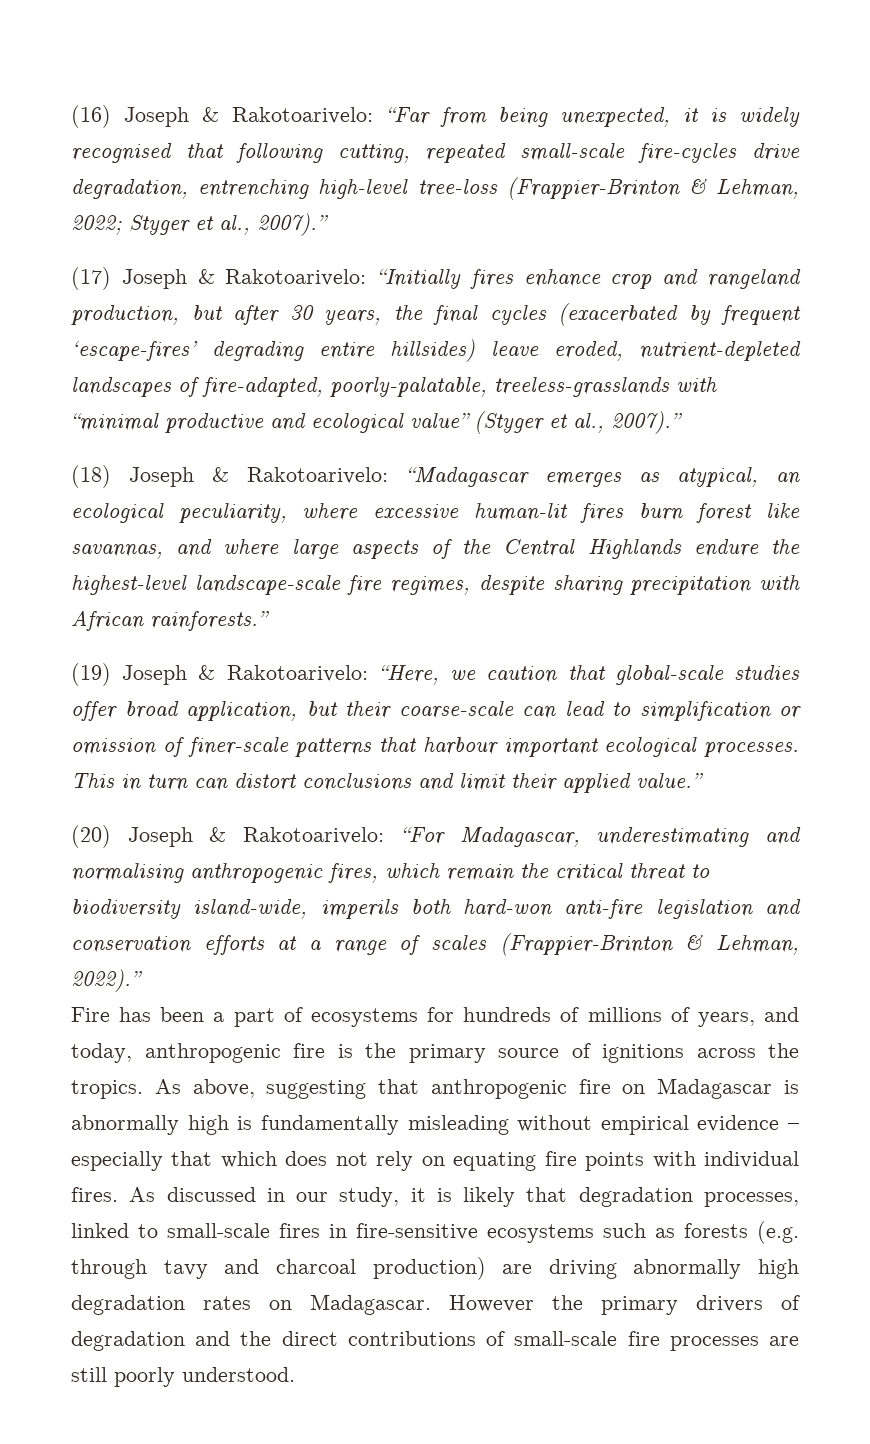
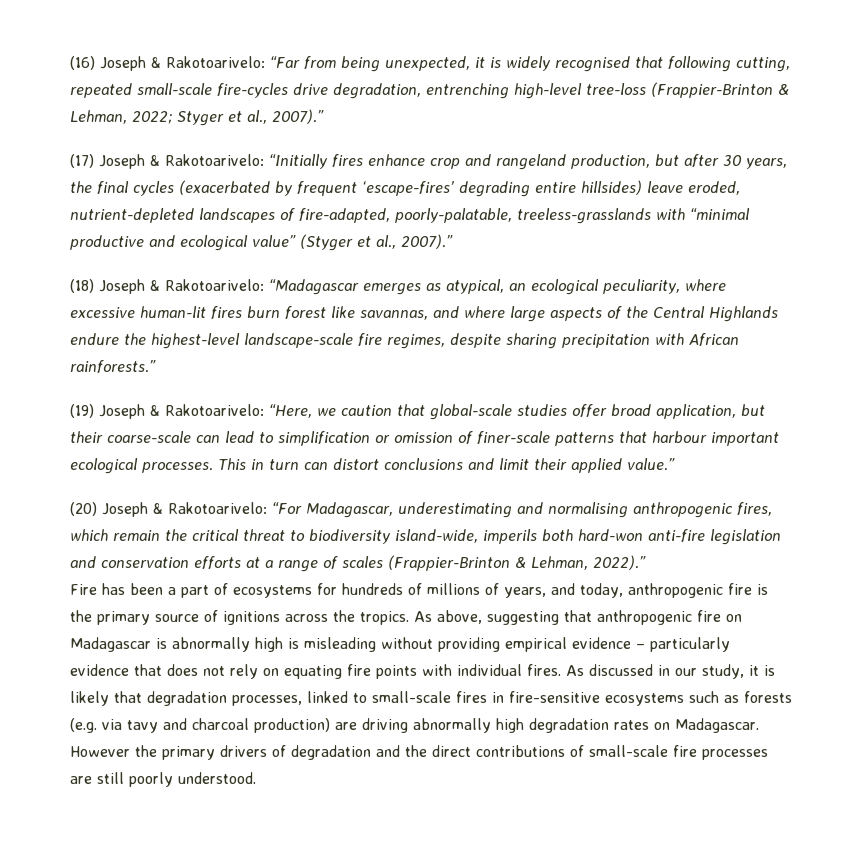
[260,1115,399,1135] fundamentally -> (299, 643) none
(593, 1123) none -> [438,637,500,652] providing
[71,1151,277,1171] especially that which -> [650,637,730,652] [70,664,162,676] particularly evidence that
[71,1259,147,1279] through -> [102,719,122,730] via

